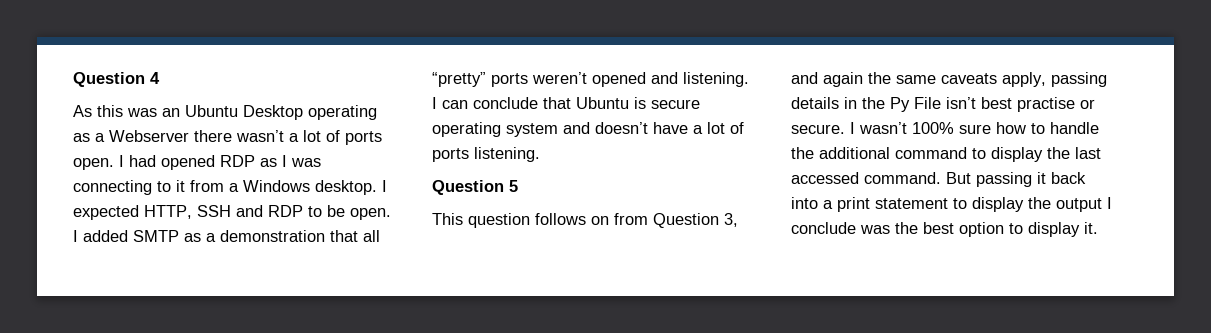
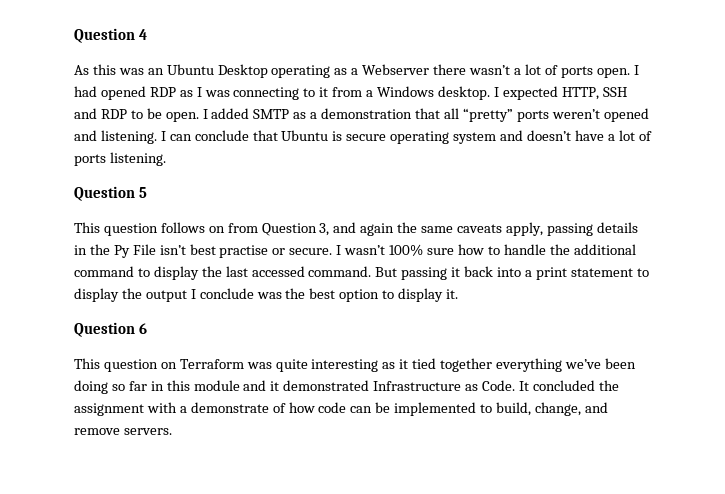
(1098, 228) none -> [74,322,147,337] [74,358,636,372] [74,380,619,394] [74,402,608,416] [74,428,172,435] // Question 6 // This question on Terraform was quite interesting as it tied together everything we’ve been doing so far in this module and it demonstrated Infrastructure as Code. It concluded the assignment with a demonstrate of how code can be implemented to build, change, and remove servers.

